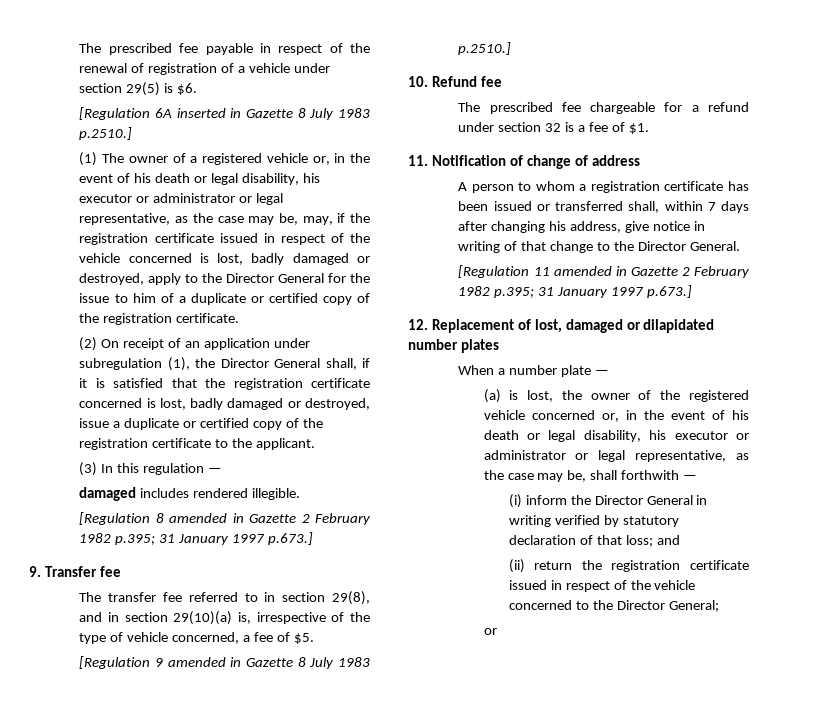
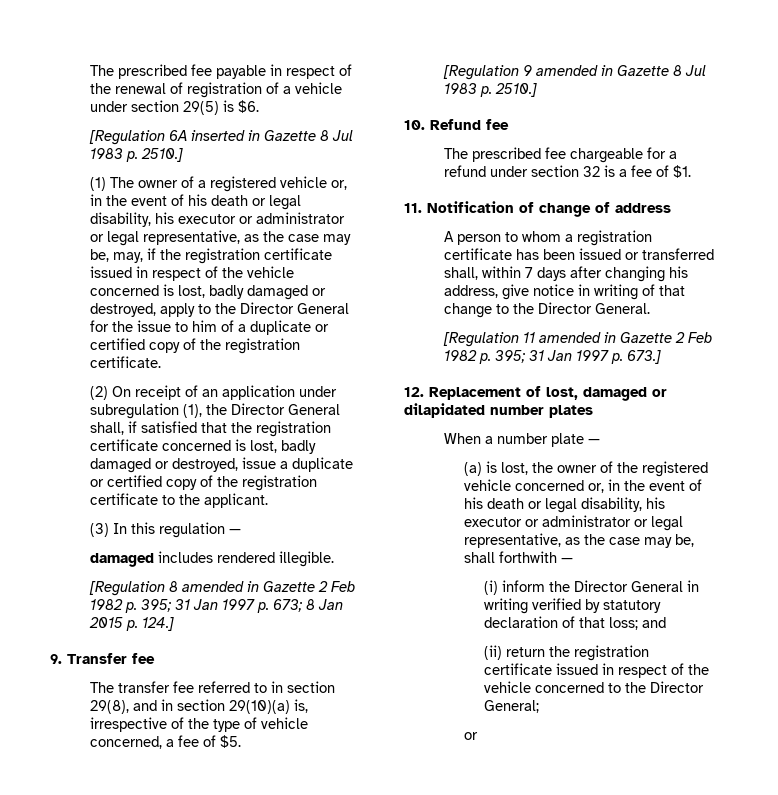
[309,108,370,120] [79,127,133,140] July 1983 p.2510.] -> [332,130,354,141] [90,148,184,162] Jul 1983 p. 2510.]
[79,378,105,388] it is -> (138, 427) none
[314,513,371,525] [79,532,314,545] February 1982 p.395; 31 January 1997 p.673.] -> [331,581,356,592] [90,599,344,613] [89,617,175,631] Feb 1982 p. 395; 31 Jan 1997 p. 673; 8 Jan 2015 p. 124.]
[309,657,370,669] [458,42,512,55] July 1983 p.2510.] -> [685,65,707,76] [444,83,538,97] Jul 1983 p. 2510.]
[694,266,750,278] [458,285,693,298] February 1982 p.395; 31 January 1997 p.673.] -> [688,332,713,343] [444,350,662,364] Feb 1982 p. 395; 31 Jan 1997 p. 673.]

